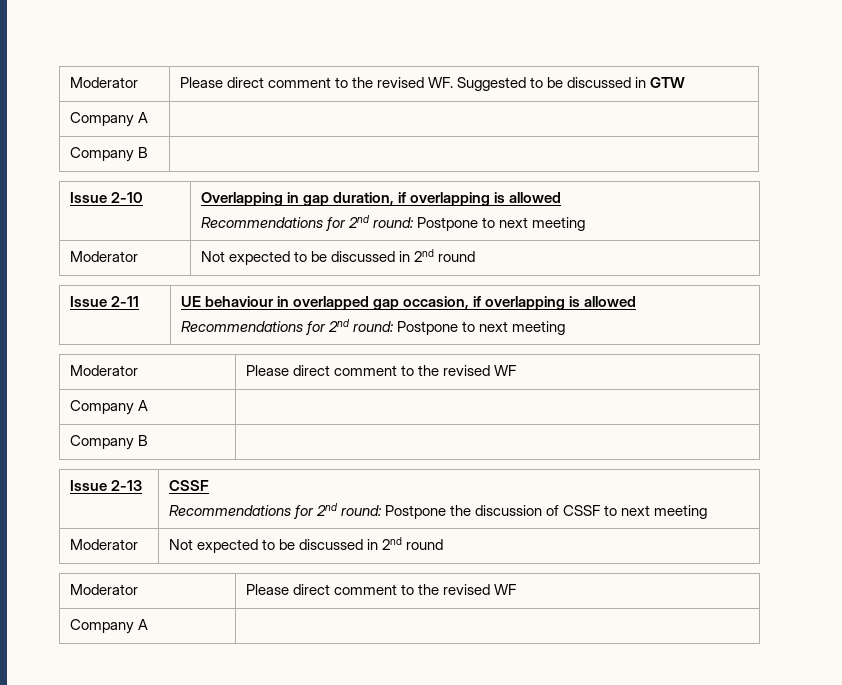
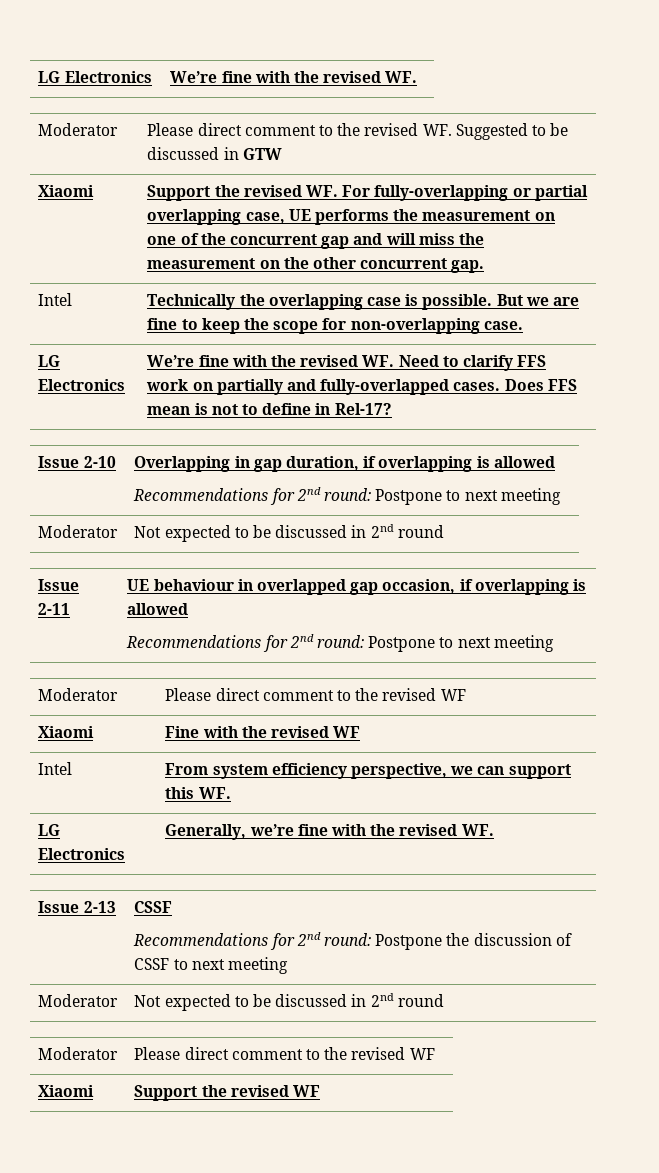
(69, 82) none -> [38,71,152,83] [170,71,418,83] LG Electronics | We’re fine with the revised WF. //
[69,112,148,127] [69,147,148,162] Company A | // Company B | -> [38,185,95,197] [147,185,588,201] [147,209,555,225] [147,233,484,249] [147,257,485,273] [38,293,73,306] [147,294,579,310] [147,318,523,334] [38,355,61,367] [38,379,126,391] [147,355,547,371] [146,379,577,395] [147,403,392,415] Xiaomi | Support the revised WF. For fully-overlapping or partial overlapping case, UE performs the measurement on one of the concurrent gap and will miss the measurement on the other concurrent gap. // Intel | Technically the overlapping case is possible. But we are fine to keep the scope for non-overlapping case. // LG Electronics | We’re fine with the revised WF. Need to clarify FFS work on partially and fully-overlapped cases. Does FFS mean is not to define in Rel-17?
[69,400,148,415] [69,435,148,450] Company A | // Company B | -> [38,726,95,738] [165,726,361,738] [38,762,73,775] [165,763,571,779] [165,787,231,799] [38,824,61,836] [38,848,126,860] [165,824,494,840] Xiaomi | Fine with the revised WF // Intel | From system efficiency perspective, we can support this WF. // LG Electronics | Generally, we’re fine with the revised WF.
[69,619,148,634] Company A | -> [38,1085,95,1097] [134,1085,321,1101] Xiaomi | Support the revised WF

